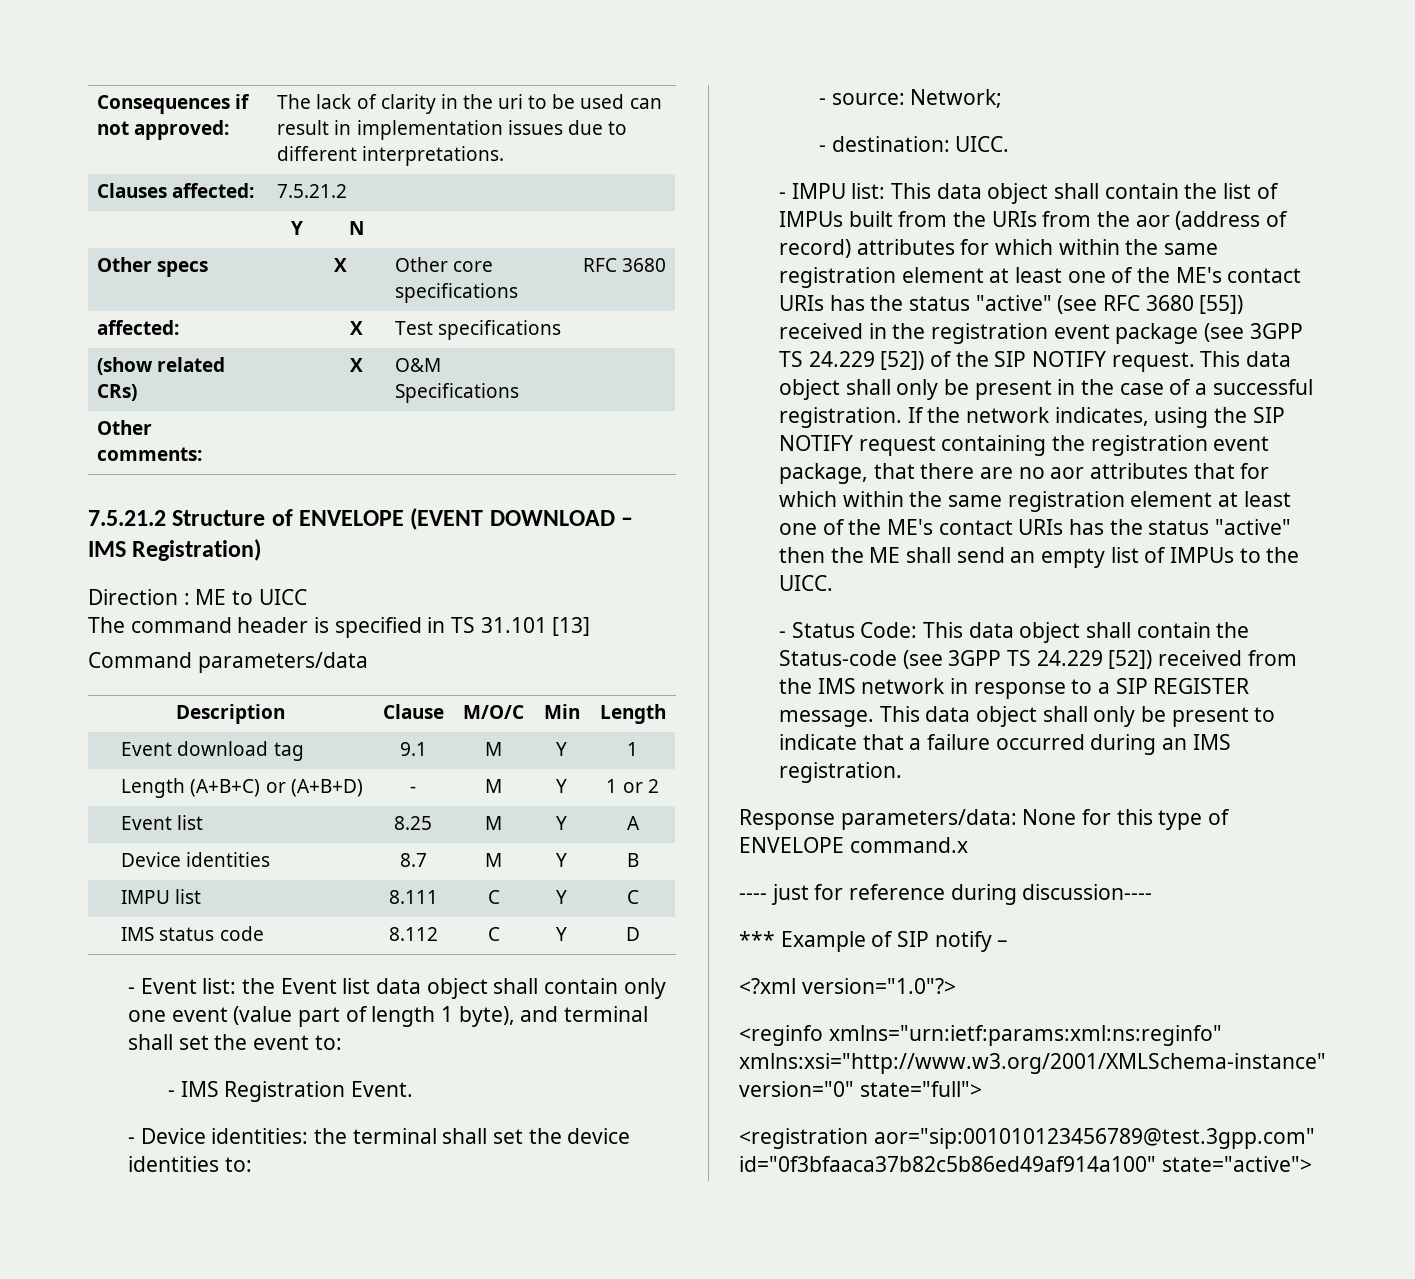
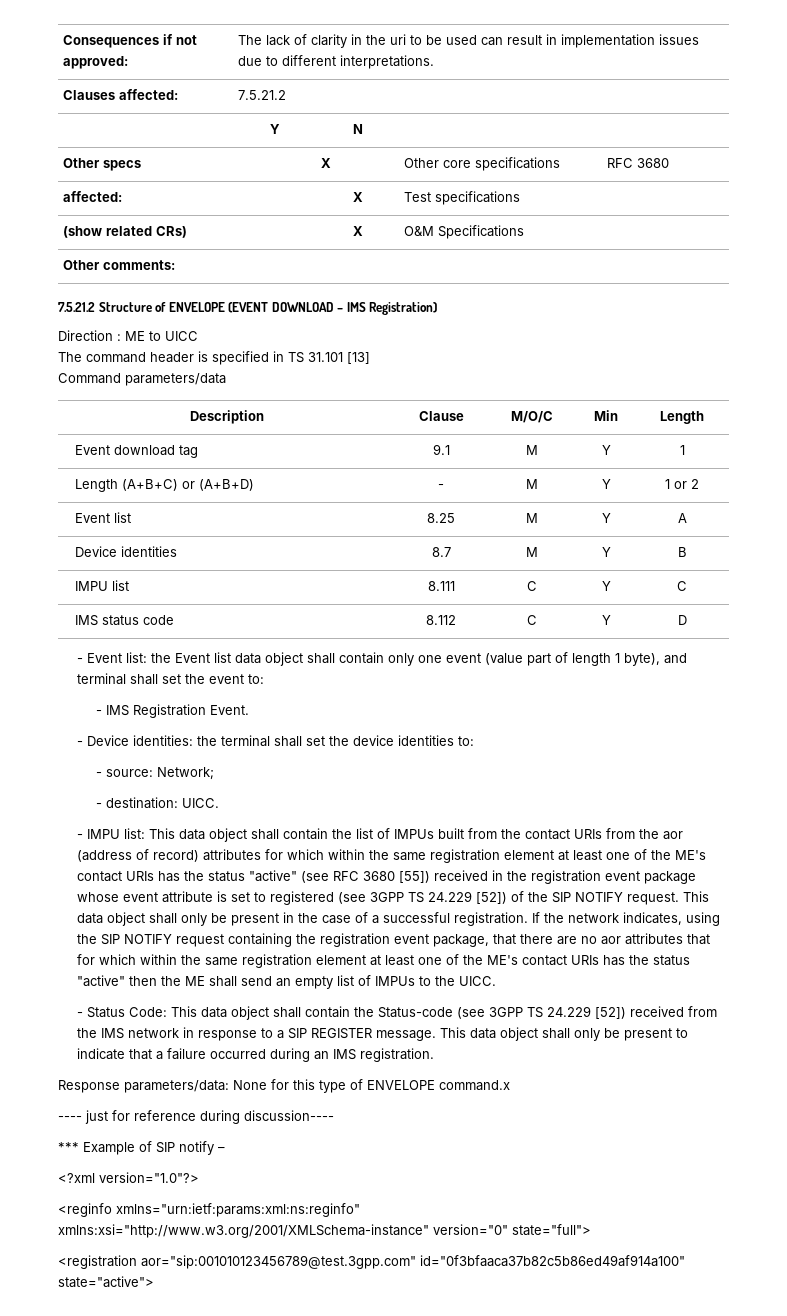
(986, 219) none -> [524,829,570,840] contact
(1199, 333) none -> [76,891,334,905] whose event attribute is set to registered

